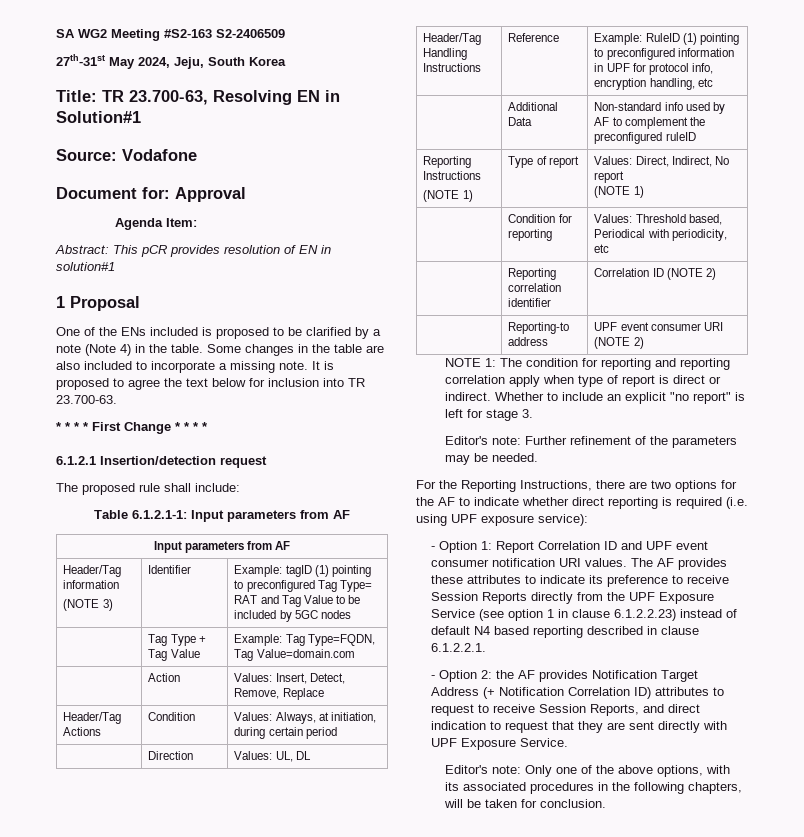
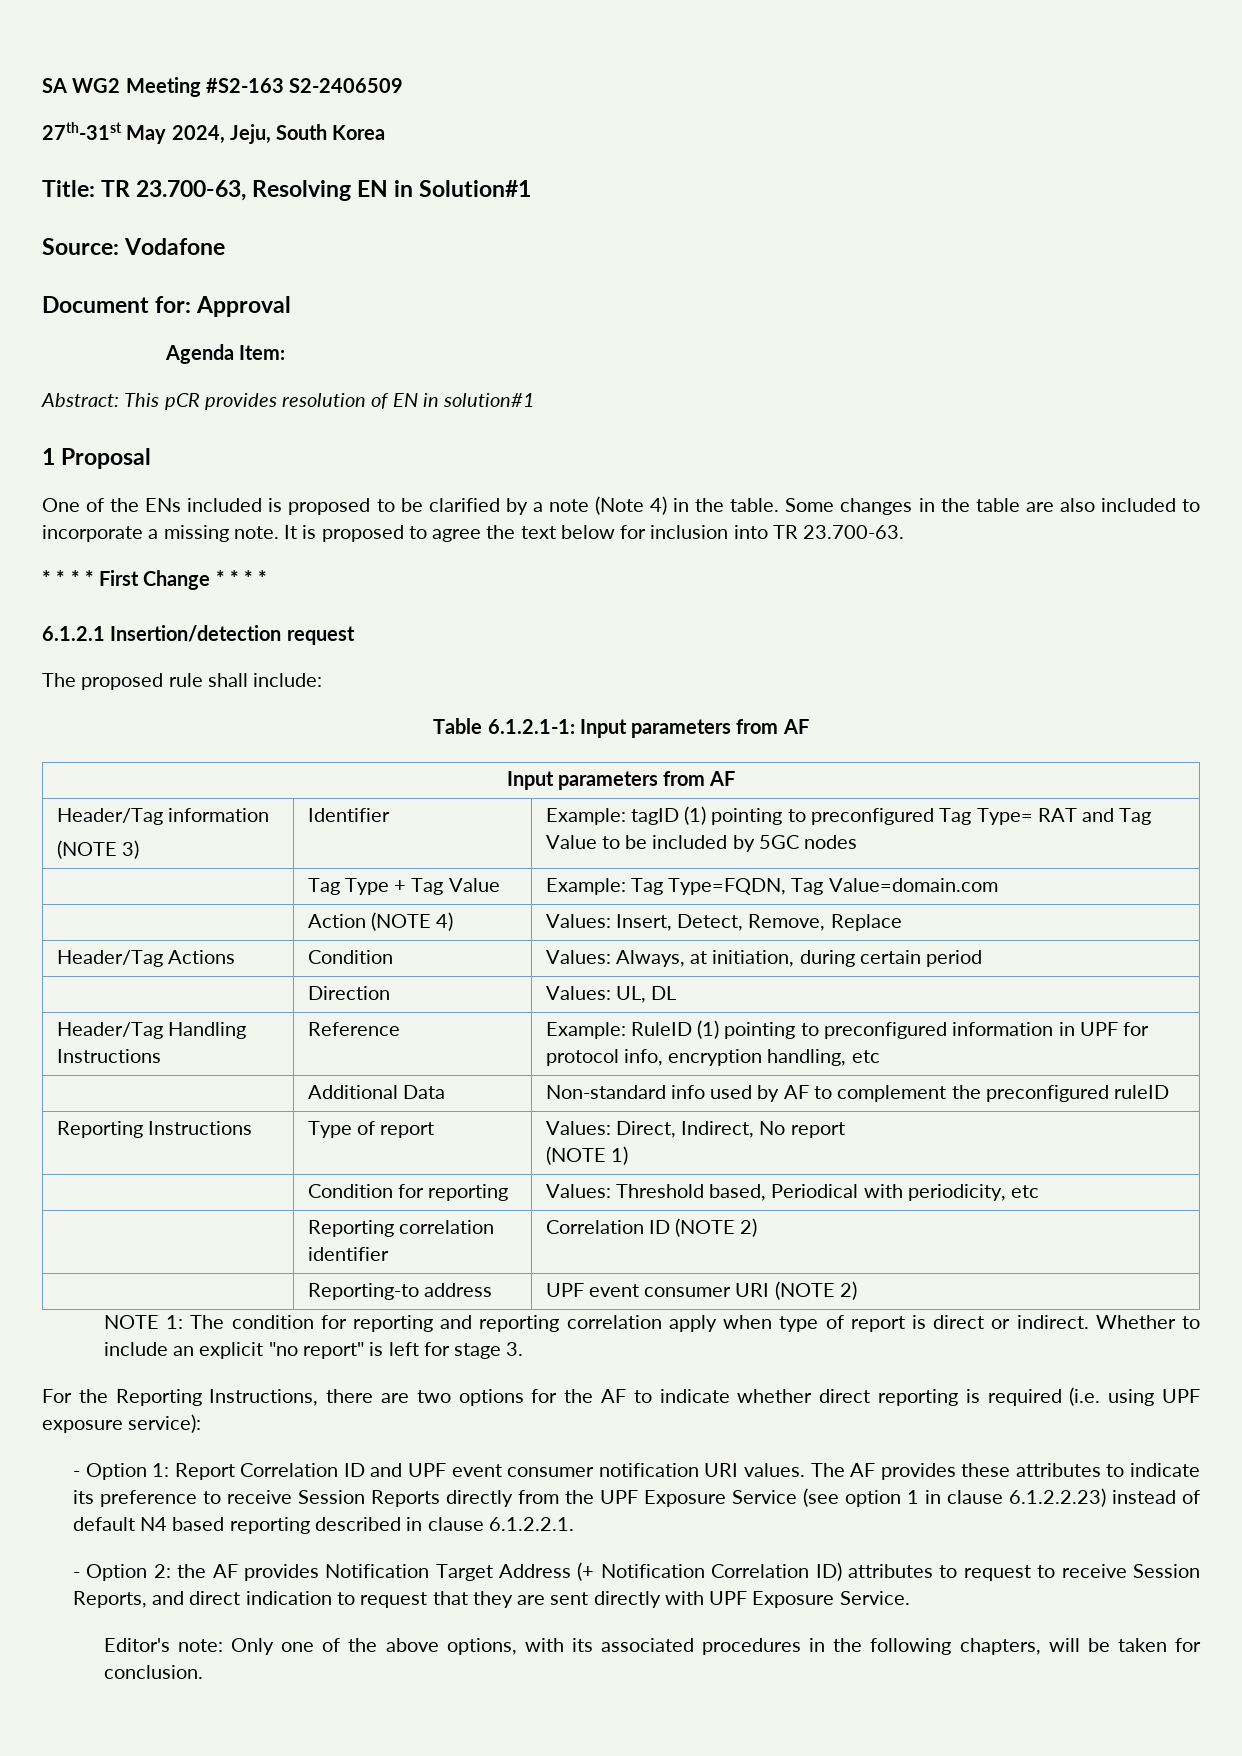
(181, 677) none -> [370,912,454,931] (NOTE 4)
[423,190,473,202] // (NOTE 1) -> (252, 1128) none
[445,436,738,448] [445,453,539,465] // Editor's note: Further refinement of the parameters may be needed. -> (524, 1349) none

